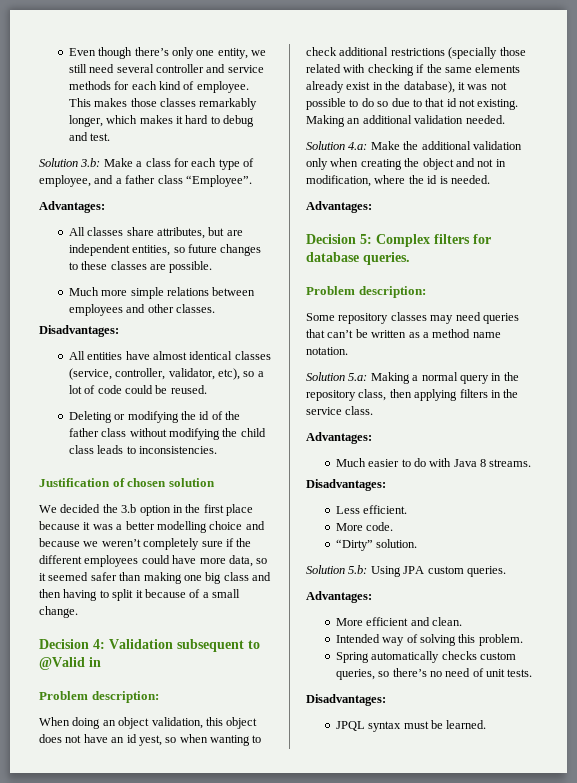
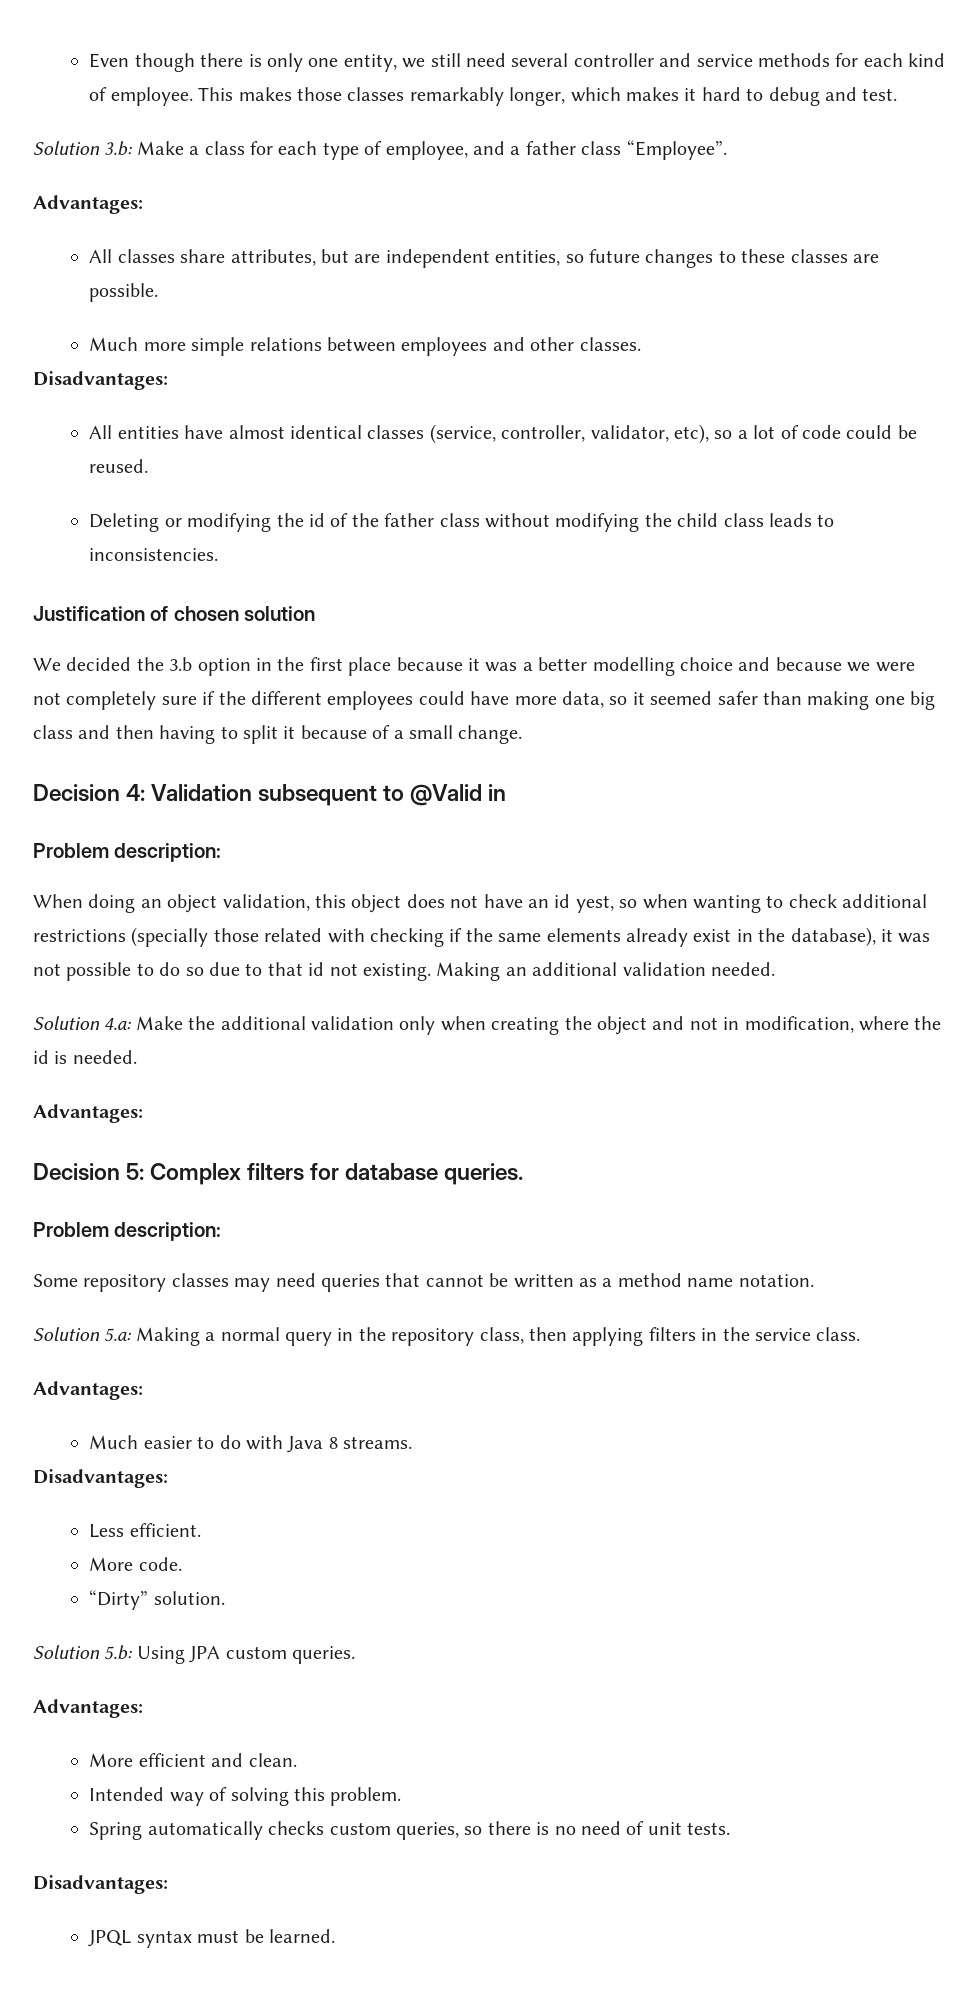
[134,47,169,56] there’s -> [200,53,262,67] there is
[101,539,141,547] weren’t -> [875,662,915,672] [33,692,61,705] were not
[327,330,354,338] can’t -> [425,1274,484,1287] cannot
[392,668,427,677] there’s -> [487,1821,550,1835] there is

